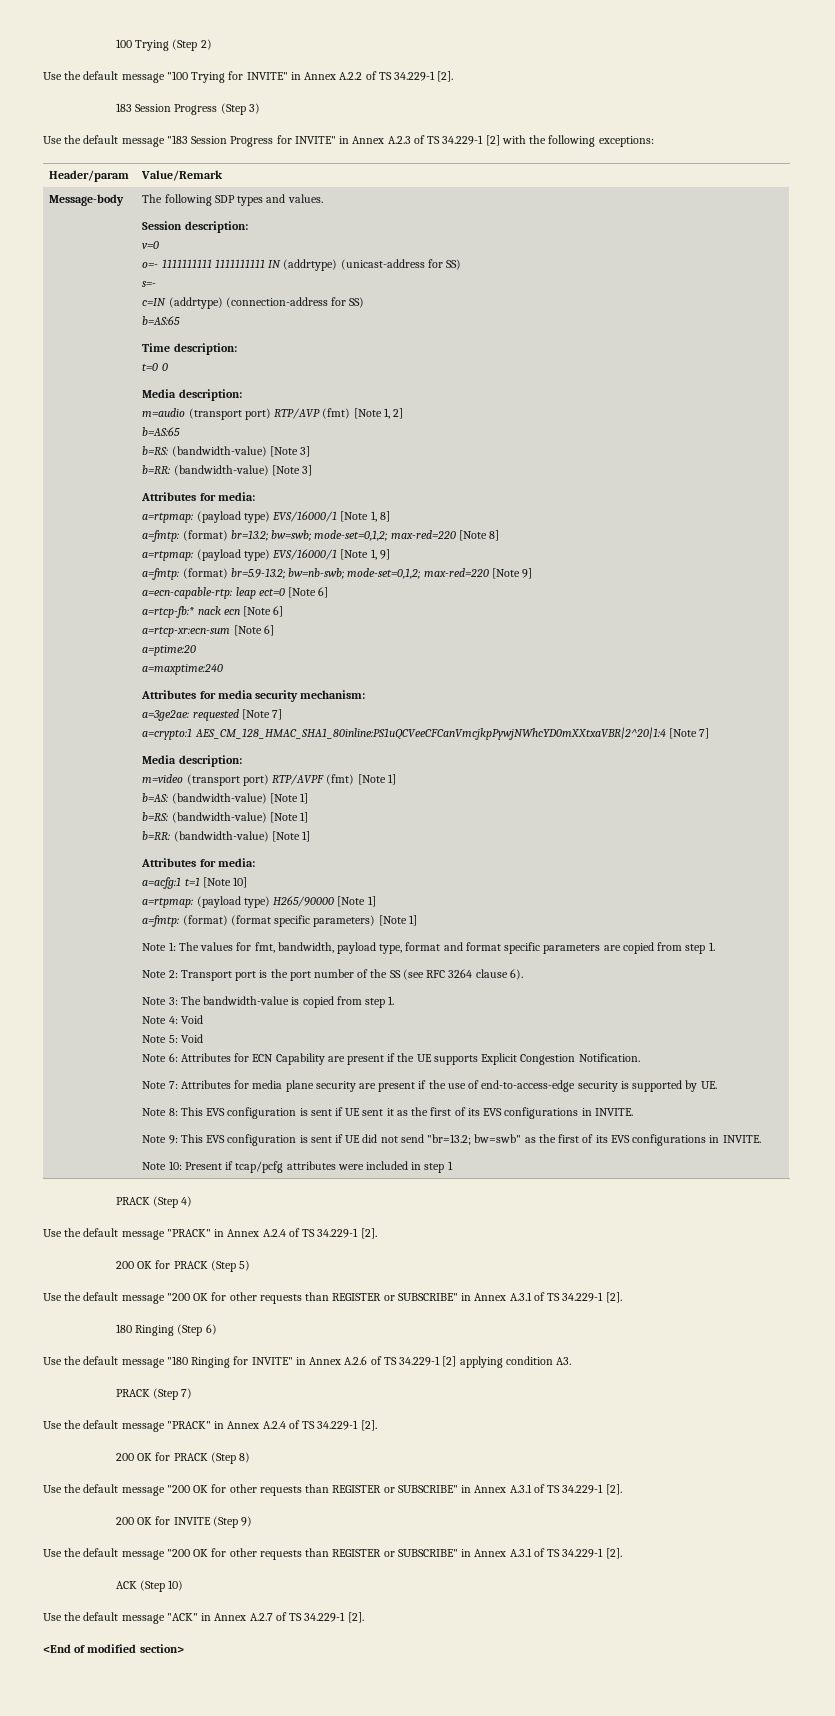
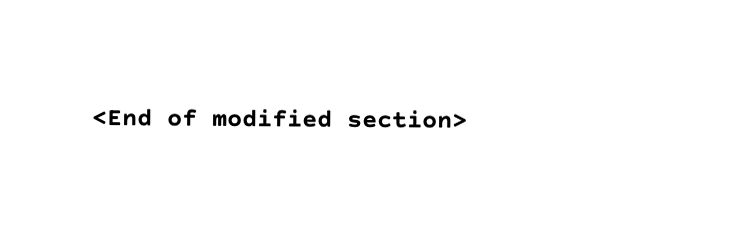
[115,39,212,51] [43,71,454,83] [115,103,260,115] [43,135,654,147] [49,170,130,182] [141,170,224,181] [49,194,125,206] [142,194,323,206] [142,221,248,233] [142,241,160,249] [142,259,461,271] [142,281,157,287] [142,297,365,309] [142,316,181,325] [142,343,237,355] [142,363,168,371] [142,389,242,401] [142,408,403,420] [142,427,181,436] [142,446,311,457] [142,465,313,476] [141,492,255,501] [142,511,390,523] [142,530,499,542] [142,549,390,561] [142,568,532,580] [142,587,329,599] [142,606,284,618] [142,625,274,637] [142,645,197,656] [142,664,224,675] [141,690,366,702] [142,709,283,721] [142,727,710,740] [142,755,242,767] [142,774,396,786] [142,793,309,804] [142,812,309,823] [142,831,311,842] [141,858,255,867] [142,877,248,889] [142,896,376,908] [142,915,417,927] [142,942,715,954] [142,969,523,981] [142,996,395,1008] [142,1015,203,1024] [142,1034,203,1043] [142,1053,640,1065] [142,1080,717,1092] [142,1107,633,1119] [142,1134,761,1146] [142,1161,453,1173] [115,1196,193,1208] [43,1228,377,1240] [115,1260,251,1272] [43,1292,622,1304] [115,1324,217,1336] [43,1356,572,1368] [115,1388,193,1400] [43,1420,377,1432] [115,1452,251,1464] [43,1484,622,1496] [115,1516,253,1528] [43,1548,622,1560] [115,1580,184,1592] [43,1612,364,1624] 100 Trying (Step 2) // Use the default message "100 Trying for INVITE" in Annex A.2.2 of TS 34.229-1 [2]. // 183 Session Progress (Step 3) // Use the default message "183 Session Progress for INVITE" in Annex A.2.3 of TS 34.229-1 [2] with the following exceptions: // Header/param | Value/Remark // Message-body | The following SDP types and values. // Session description: // v=0 // o=- 1111111111 1111111111 IN (addrtype) (unicast-address for SS) // s=- // c=IN (addrtype) (connection-address for SS) // b=AS:65 // Time description: // t=0 0 // Media description: // m=audio (transport port) RTP/AVP (fmt) [Note 1, 2] // b=AS:65 // b=RS: (bandwidth-value) [Note 3] // b=RR: (bandwidth-value) [Note 3] // Attributes for media: // a=rtpmap: (payload type) EVS/16000/1 [Note 1, 8] // a=fmtp: (format) br=13.2; bw=swb; mode-set=0,1,2; max-red=220 [Note 8] // a=rtpmap: (payload type) EVS/16000/1 [Note 1, 9] // a=fmtp: (format) br=5.9-13.2; bw=nb-swb; mode-set=0,1,2; max-red=220 [Note 9] // a=ecn-capable-rtp: leap ect=0 [Note 6] // a=rtcp-fb:* nack ecn [Note 6] // a=rtcp-xr:ecn-sum [Note 6] // a=ptime:20 // a=maxptime:240 // Attributes for media security mechanism: // a=3ge2ae: requested [Note 7] // a=crypto:1 AES_CM_128_HMAC_SHA1_80inline:PS1uQCVeeCFCanVmcjkpPywjNWhcYD0mXXtxaVBR|2^20|1:4 [Note 7] // Media description: // m=video (transport port) RTP/AVPF (fmt) [Note 1] // b=AS: (bandwidth-value) [Note 1] // b=RS: (bandwidth-value) [Note 1] // b=RR: (bandwidth-value) [Note 1] // Attributes for media: // a=acfg:1 t=1 [Note 10] // a=rtpmap: (payload type) H265/90000 [Note 1] // a=fmtp: (format) (format specific parameters) [Note 1] // Note 1: The values for fmt, bandwidth, payload type, format and format specific parameters are copied from step 1. // Note 2: Transport port is the port number of the SS (see RFC 3264 clause 6). // Note 3: The bandwidth-value is copied from step 1. // Note 4: Void // Note 5: Void // Note 6: Attributes for ECN Capability are present if the UE supports Explicit Congestion Notification. // Note 7: Attributes for media plane security are present if the use of end-to-access-edge security is supported by UE. // Note 8: This EVS configuration is sent if UE sent it as the first of its EVS configurations in INVITE. // Note 9: This EVS configuration is sent if UE did not send "br=13.2; bw=swb" as the first of its EVS configurations in INVITE. // Note 10: Present if tcap/pcfg attributes were included in step 1 // PRACK (Step 4) // Use the default message "PRACK" in Annex A.2.4 of TS 34.229-1 [2]. // 200 OK for PRACK (Step 5) // Use the default message "200 OK for other requests than REGISTER or SUBSCRIBE" in Annex A.3.1 of TS 34.229-1 [2]. // 180 Ringing (Step 6) // Use the default message "180 Ringing for INVITE" in Annex A.2.6 of TS 34.229-1 [2] applying condition A3. // PRACK (Step 7) // Use the default message "PRACK" in Annex A.2.4 of TS 34.229-1 [2]. // 200 OK for PRACK (Step 8) // Use the default message "200 OK for other requests than REGISTER or SUBSCRIBE" in Annex A.3.1 of TS 34.229-1 [2]. // 200 OK for INVITE (Step 9) // Use the default message "200 OK for other requests than REGISTER or SUBSCRIBE" in Annex A.3.1 of TS 34.229-1 [2]. // ACK (Step 10) // Use the default message "ACK" in Annex A.2.7 of TS 34.229-1 [2]. // -> (91, 117) none

